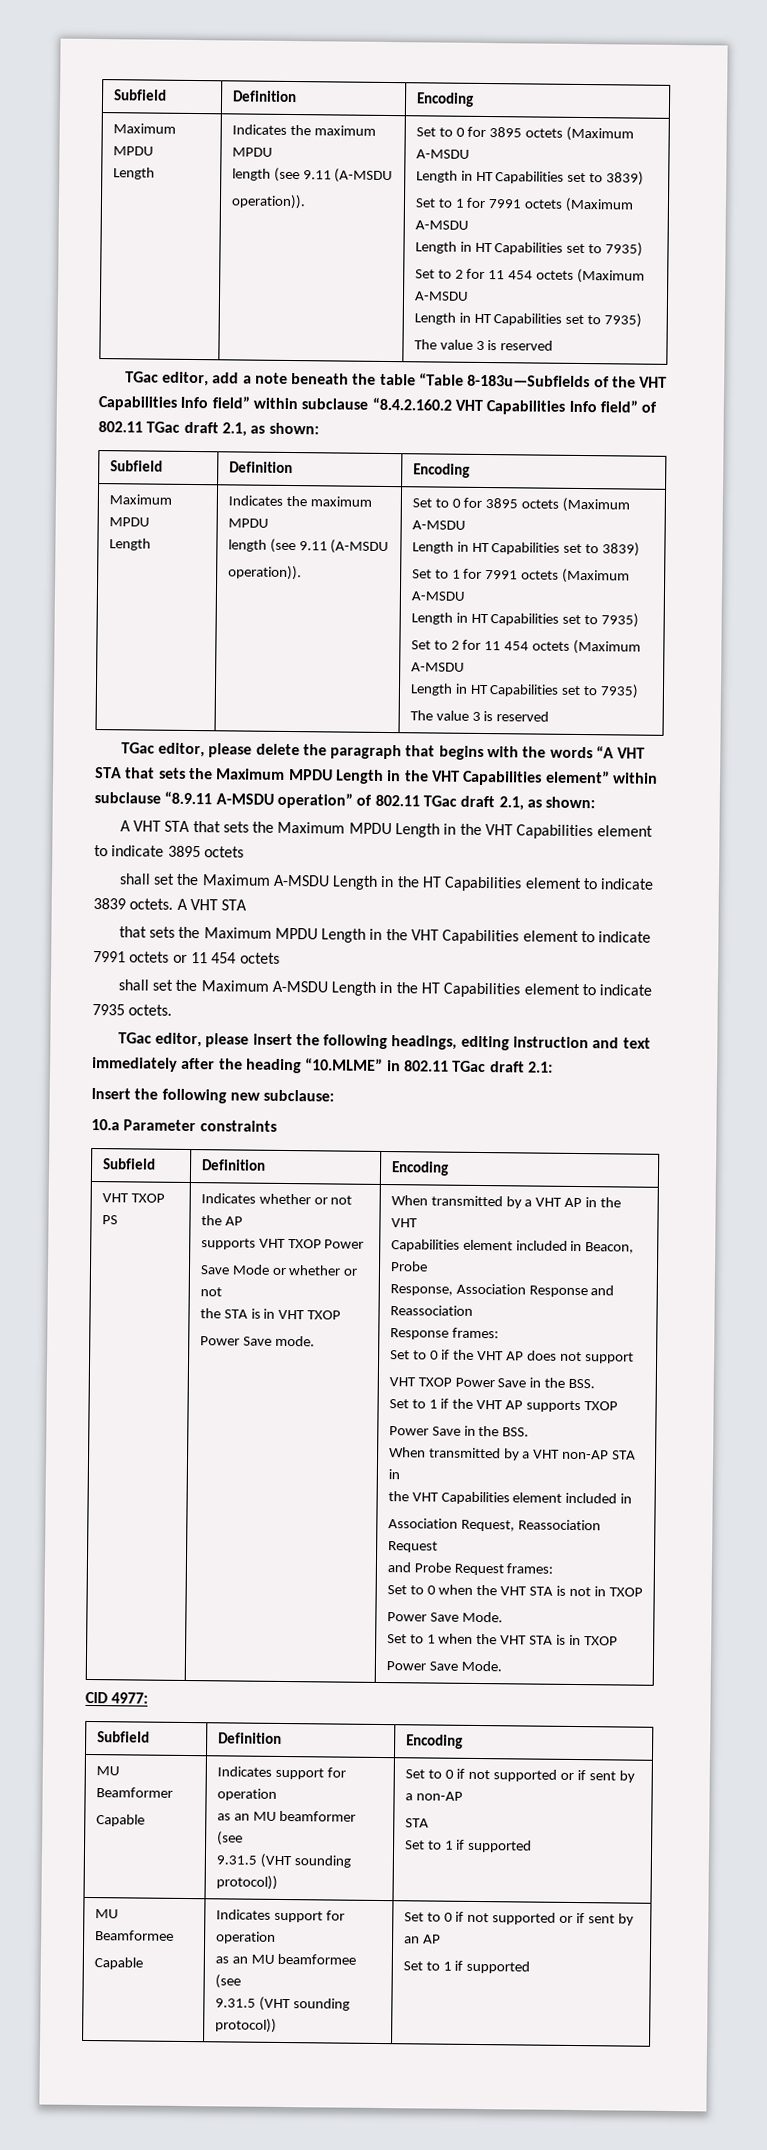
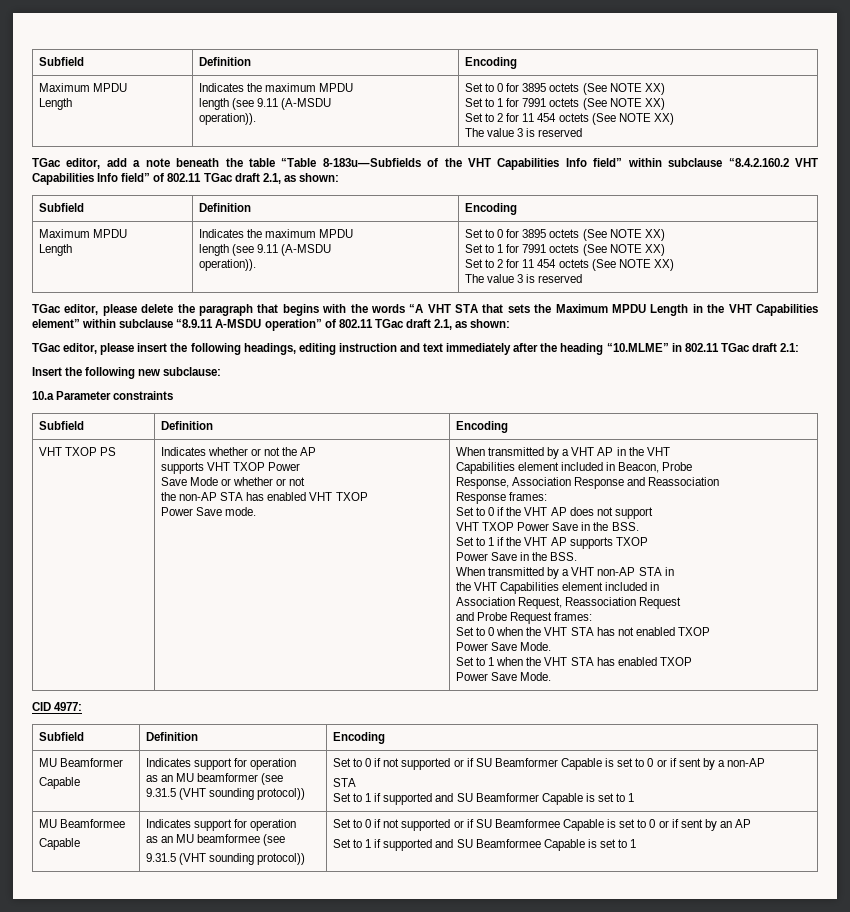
[566,126,635,142] [415,149,470,159] [415,170,645,186] [414,197,635,213] [414,220,469,230] [414,241,644,257] [414,268,646,284] [413,291,469,301] [413,312,643,328] (Maximum A-MSDU // Length in HT Capabilities set to 3839) // Set to 1 for 7991 octets (Maximum A-MSDU // Length in HT Capabilities set to 7935) // Set to 2 for 11 454 octets (Maximum A-MSDU // Length in HT Capabilities set to 7935) -> [582,83,665,95] [464,98,665,110] [464,113,674,125] (See NOTE XX) // Set to 1 for 7991 octets (See NOTE XX) // Set to 2 for 11 454 octets (See NOTE XX)
[562,497,631,513] [411,520,466,530] [411,541,641,557] [411,568,631,584] [410,591,465,601] [410,612,640,628] [410,639,642,655] [410,662,465,672] [409,683,640,699] (Maximum A-MSDU // Length in HT Capabilities set to 3839) // Set to 1 for 7991 octets (Maximum A-MSDU // Length in HT Capabilities set to 7935) // Set to 2 for 11 454 octets (Maximum A-MSDU // Length in HT Capabilities set to 7935) -> [582,229,665,241] [464,244,665,256] [464,259,674,271] (See NOTE XX) // Set to 1 for 7991 octets (See NOTE XX) // Set to 2 for 11 454 octets (See NOTE XX)
[119,820,653,840] [94,845,244,858] [118,873,655,892] [93,898,248,911] [118,926,652,945] [93,951,280,964] [117,979,653,998] [92,1004,173,1016] // A VHT STA that sets the Maximum MPDU Length in the VHT Capabilities element to indicate 3895 octets // shall set the Maximum A-MSDU Length in the HT Capabilities element to indicate 3839 octets. A VHT STA // that sets the Maximum MPDU Length in the VHT Capabilities element to indicate 7991 octets or 11 454 octets // shall set the Maximum A-MSDU Length in the HT Capabilities element to indicate 7935 octets. -> (511, 323) none
[223,1308,276,1319] STA is in -> [179,492,307,501] non-AP STA has enabled
[556,1585,606,1597] is not in -> [596,627,675,636] has not enabled
[556,1634,582,1646] is in -> [596,657,657,666] has enabled
(587, 1775) none -> [475,758,677,770] SU Beamformer Capable is set to 0 or if
(533, 1846) none -> [435,793,635,805] and SU Beamformer Capable is set to 1
(586, 1918) none -> [475,819,679,831] SU Beamformee Capable is set to 0 or if
(531, 1967) none -> [435,839,637,851] and SU Beamformee Capable is set to 1

